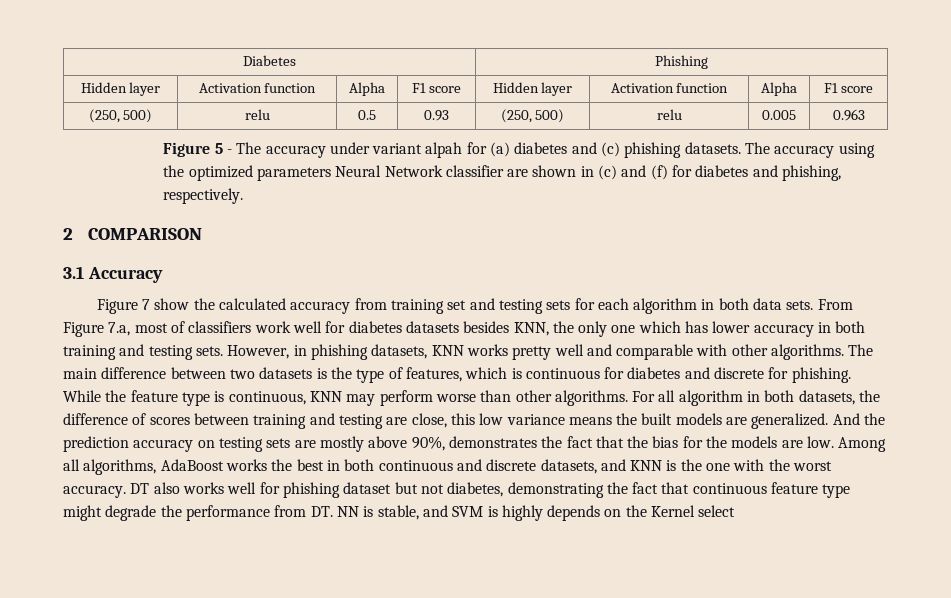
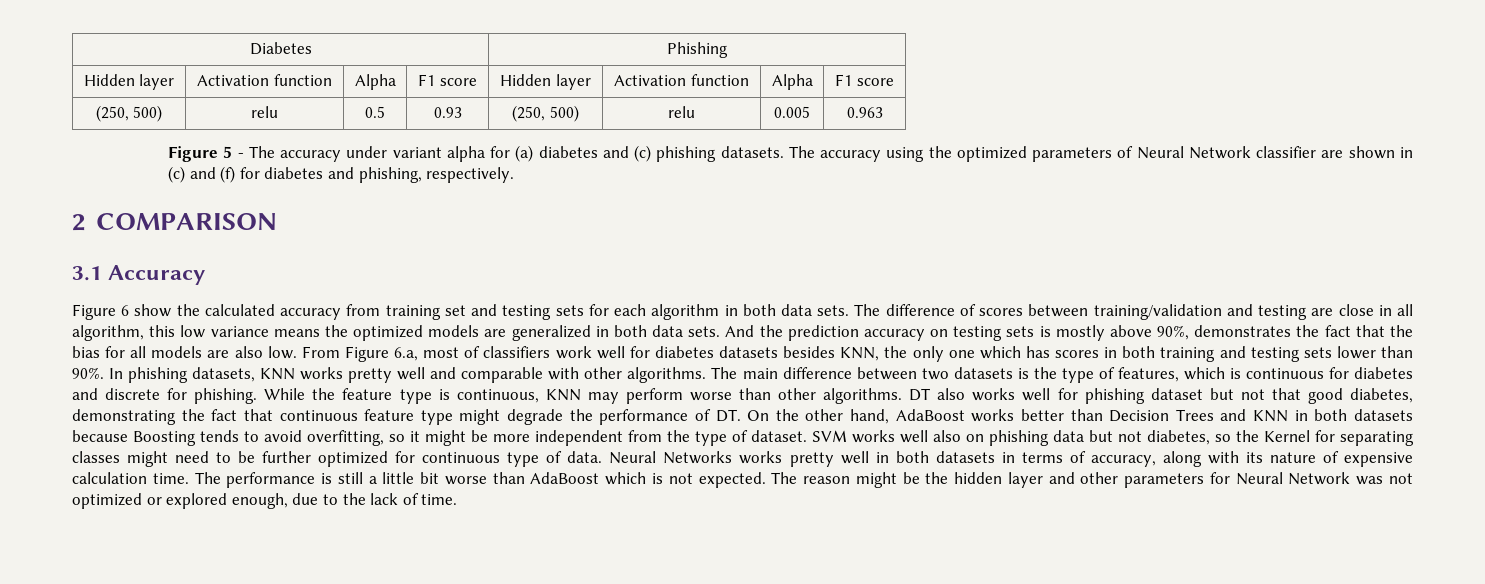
[425,142,463,158] alpah -> [446,146,485,162] alpha
(331, 174) none -> [1117,146,1134,158] of
[141,299,150,310] 7 -> [121,305,130,316] 6
(814, 305) none -> [854,304,1414,320] [72,325,1414,341] [72,346,297,359] The difference of scores between training/validation and testing are close in all algorithm, this low variance means the optimized models are generalized in both data sets. And the prediction accuracy on testing sets is mostly above 90%, demonstrates the fact that the bias for all models are also low.
[108,322,131,336] 7.a, -> [394,347,419,361] 6.a,
[712,321,814,337] lower accuracy -> [1055,350,1100,358] scores
[195,345,307,359] sets. However, in -> [1303,346,1413,359] [72,367,124,379] sets lower than 90%. In
[632,390,881,406] [63,413,886,429] [63,436,887,452] [63,459,833,475] [63,485,126,498] For all algorithm in both datasets, the difference of scores between training and testing are close, this low variance means the built models are generalized. And the prediction accuracy on testing sets are mostly above 90%, demonstrates the fact that the bias for the models are low. Among all algorithms, AdaBoost works the best in both continuous and discrete datasets, and KNN is the one with the worst accuracy. -> (903, 396) none
(444, 489) none -> [1271,388,1343,404] that good
[274,505,736,521] from DT. NN is stable, and SVM is highly depends on the Kernel select -> [694,409,1413,424] [72,430,1414,446] [72,451,1414,467] [72,472,1413,488] [72,493,458,509] of DT. On the other hand, AdaBoost works better than Decision Trees and KNN in both datasets because Boosting tends to avoid overfitting, so it might be more independent from the type of dataset. SVM works well also on phishing data but not diabetes, so the Kernel for separating classes might need to be further optimized for continuous type of data. Neural Networks works pretty well in both datasets in terms of accuracy, along with its nature of expensive calculation time. The performance is still a little bit worse than AdaBoost which is not expected. The reason might be the hidden layer and other parameters for Neural Network was not optimized or explored enough, due to the lack of time.

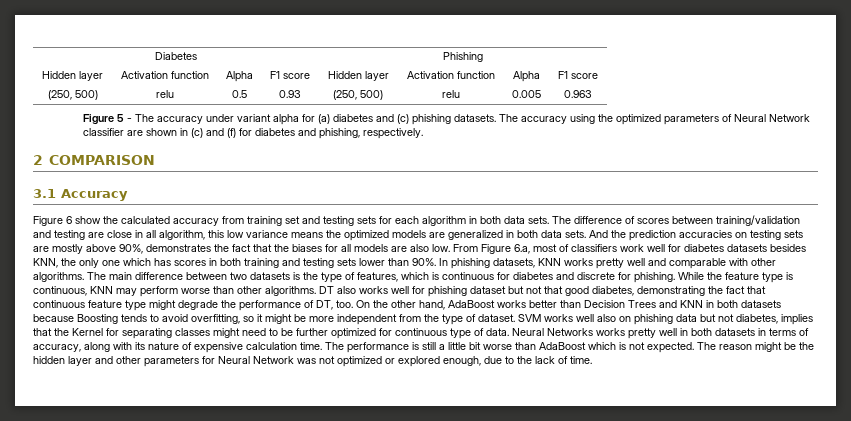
[863,329,925,341] accuracy -> [679,230,732,238] accuracies
[1039,326,1051,337] is -> [33,246,49,252] are
[72,346,100,358] bias -> [292,244,322,252] biases
[715,409,741,422] DT. -> [316,300,353,310] DT, too.
[1215,434,1231,442] so -> [781,314,813,325] [33,328,52,336] implies that

